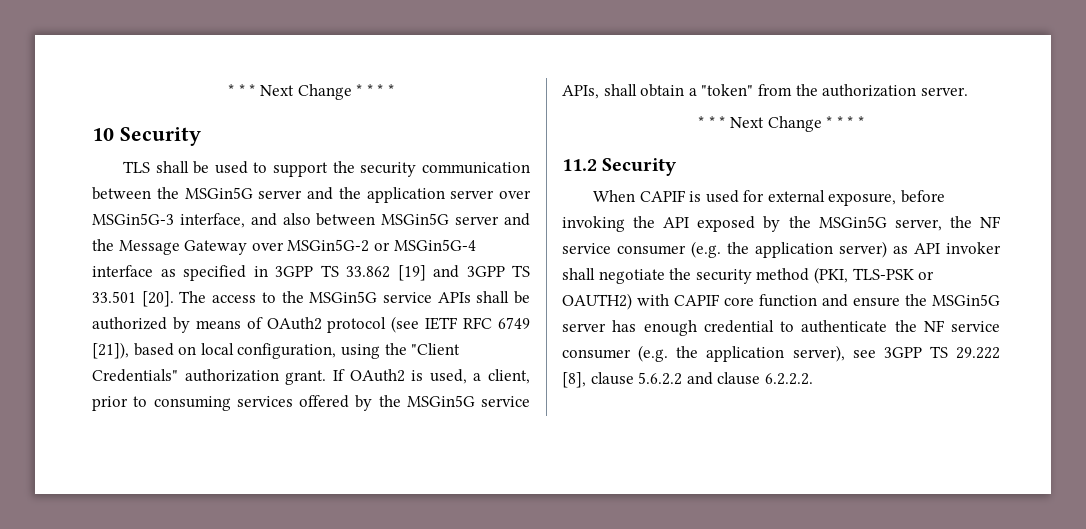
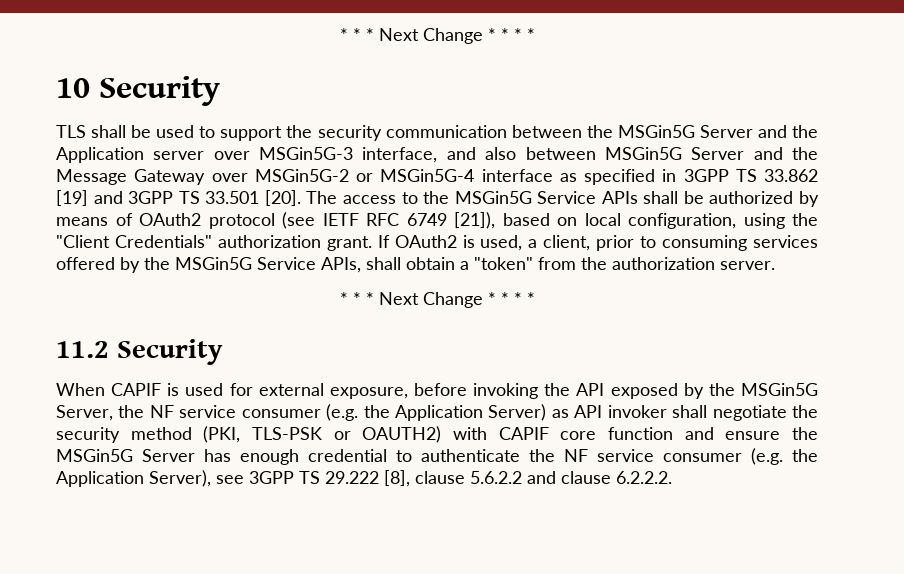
[258,187,445,203] server and the application -> [699,125,818,138] [56,147,144,163] Server and the Application
[455,216,500,225] server -> [691,147,745,160] Server
[382,292,432,303] service -> [537,191,597,204] Service
[481,396,530,407] service -> [257,257,316,270] Service
[894,216,1001,231] [562,241,887,258] server, the NF service consumer (e.g. the application server) -> [56,404,547,421] Server, the NF service consumer (e.g. the Application Server)
[562,323,606,332] server -> [142,449,195,462] Server
[706,345,845,362] application server), -> [56,470,211,487] Application Server),

